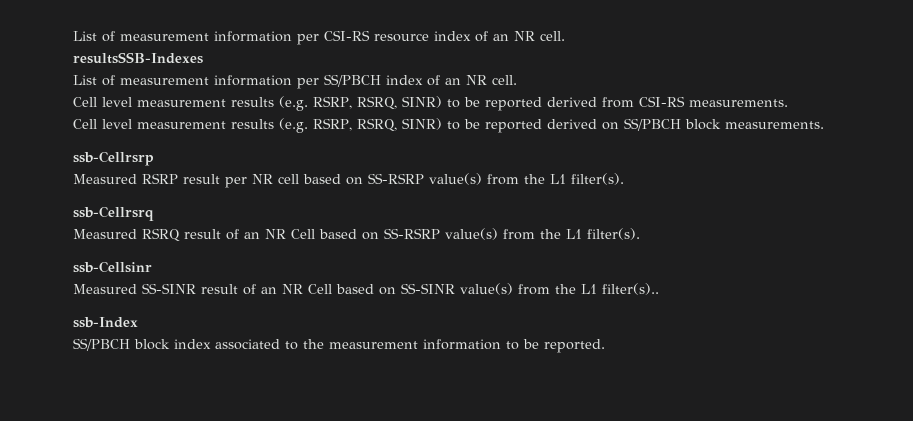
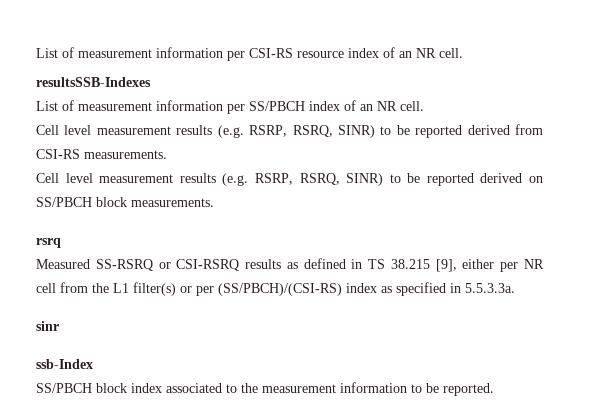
[73,151,154,166] [73,173,624,188] [73,206,154,221] [73,228,640,242] [73,261,152,273] [73,283,659,295] ssb-Cellrsrp // Measured RSRP result per NR cell based on SS-RSRP value(s) from the L1 filter(s). // ssb-Cellrsrq // Measured RSRQ result of an NR Cell based on SS-RSRP value(s) from the L1 filter(s). // ssb-Cellsinr // Measured SS-SINR result of an NR Cell based on SS-SINR value(s) from the L1 filter(s).. -> [36,238,61,248] [36,258,544,272] [36,282,515,296] [36,321,59,331] rsrq // Measured SS-RSRQ or CSI-RSRQ results as defined in TS 38.215 [9], either per NR cell from the L1 filter(s) or per (SS/PBCH)/(CSI-RS) index as specified in 5.5.3.3a. // sinr

